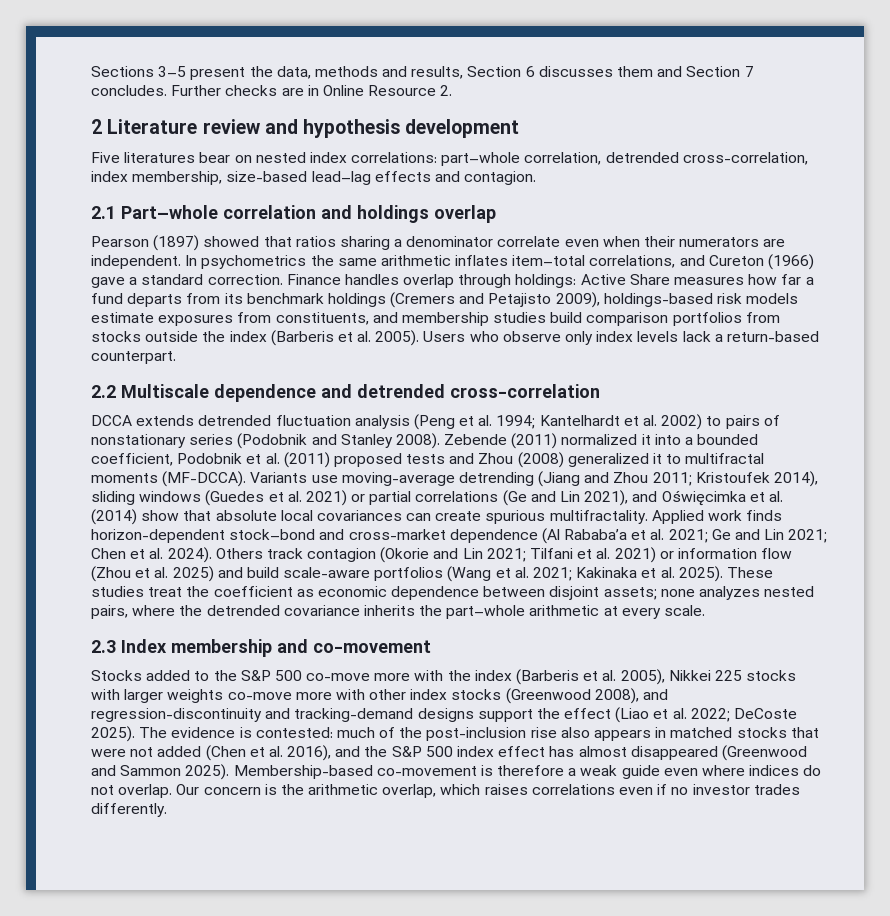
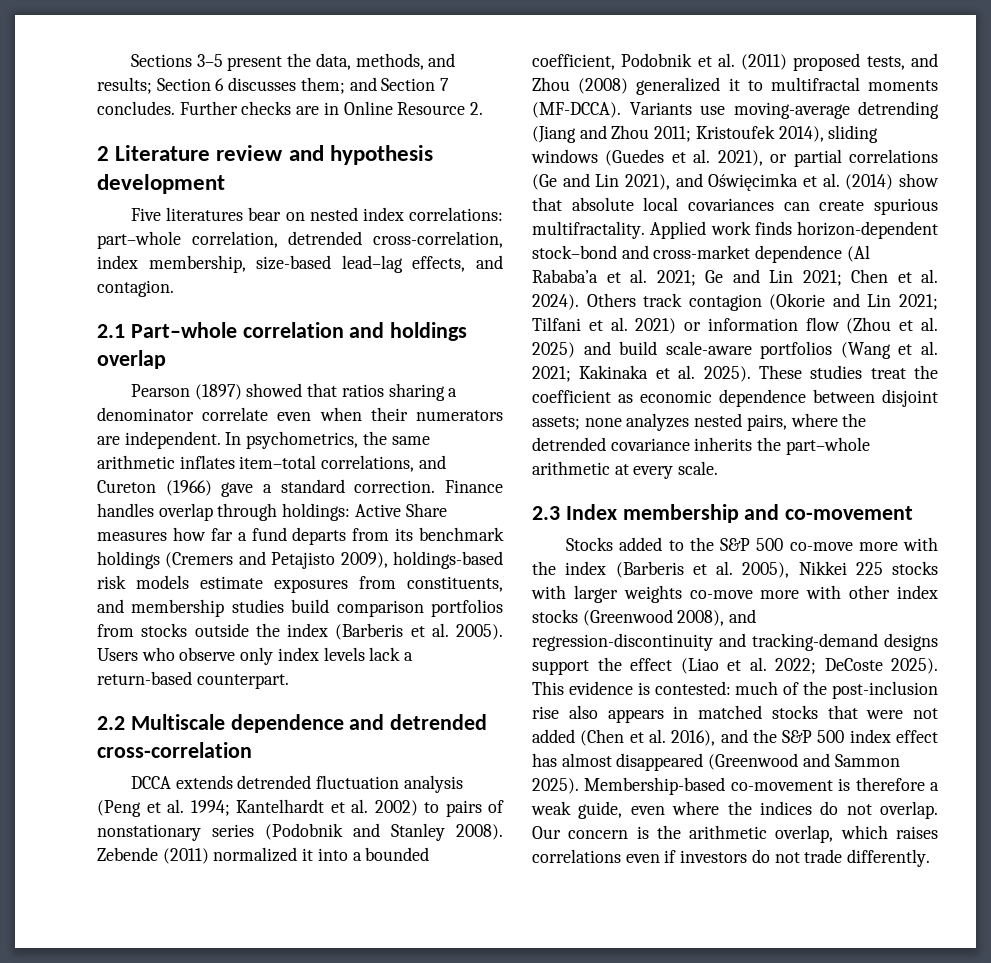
[314,66,464,79] methods and results, -> [355,53,456,70] [97,77,152,94] methods, and results;
[617,66,654,77] them -> [300,77,345,94] them;
[374,171,431,182] effects -> [412,256,466,272] effects,
[201,255,307,269] psychometrics -> [246,431,359,449] psychometrics,
[406,454,446,464] tests -> [866,56,905,70] tests,
[305,490,347,506] 2021) -> [717,150,763,166] 2021),
[139,727,168,738] The -> [532,681,564,695] This
[621,765,660,779] guide -> [578,801,623,819] guide,
(746, 770) none -> [727,801,752,815] the
[671,784,800,795] no investor trades -> [680,849,843,863] investors do not trade

